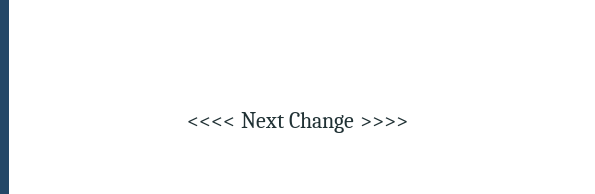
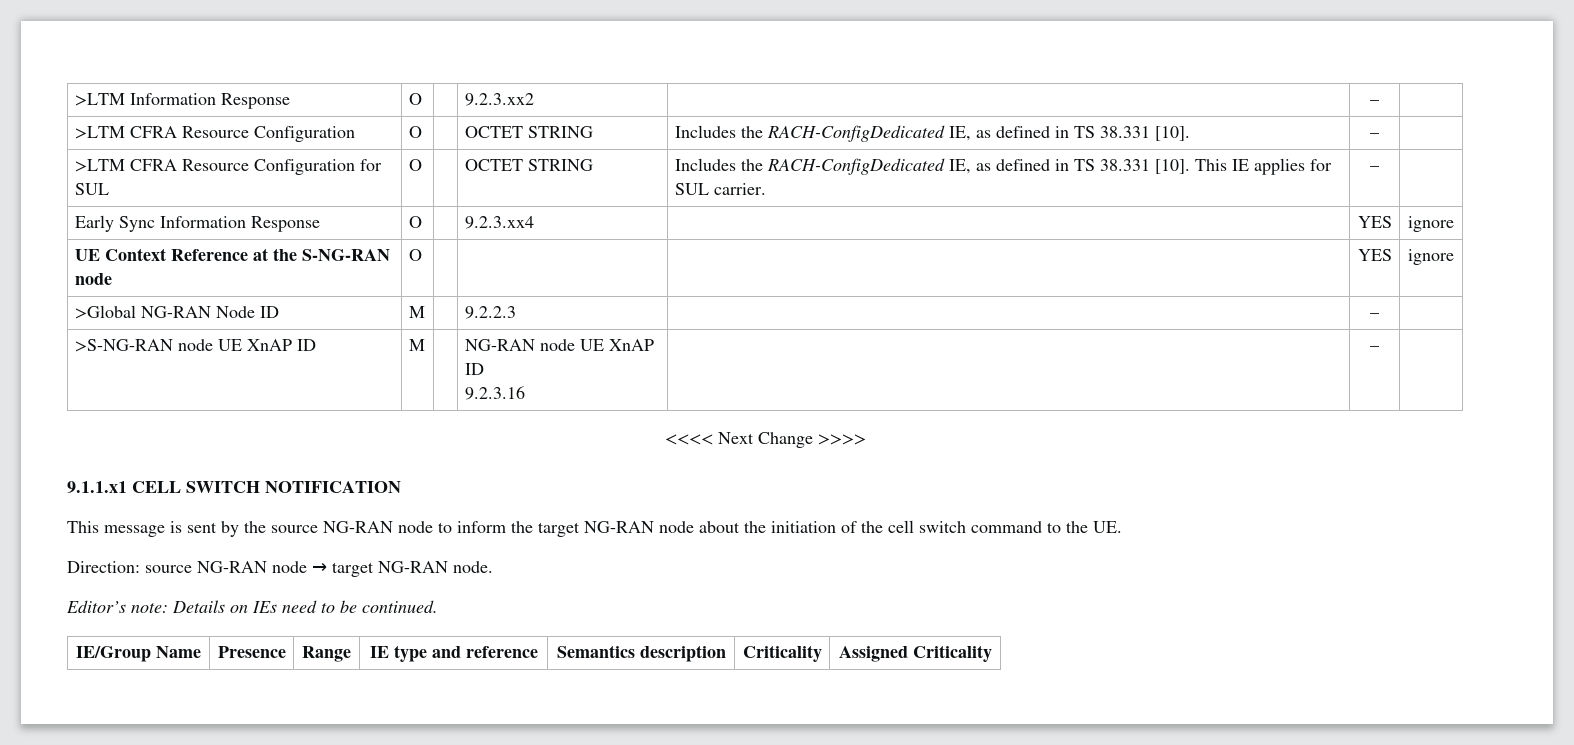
[186,112,409,133] <<<< Next Change >>>> -> [74,93,290,109] [408,93,422,105] [464,93,534,106] [1370,100,1379,105] [74,126,355,142] [408,126,422,138] [464,126,593,138] [674,125,1190,142] [1370,133,1379,138] [74,159,382,175] [74,183,109,195] [408,159,422,171] [464,159,593,171] [674,158,1332,175] [674,183,766,195] [1370,166,1379,171] [74,215,320,232] [408,216,422,228] [464,216,534,229] [1357,216,1392,228] [1408,216,1454,232] [74,248,390,261] [74,273,112,285] [408,249,422,261] [1357,249,1392,261] [1408,249,1454,265] [74,305,279,319] [408,306,425,318] [464,306,516,319] [1370,313,1379,318] [74,339,316,352] [408,339,425,351] [464,339,654,351] [464,363,484,375] [464,386,525,400] [1370,346,1379,351] [664,432,866,448] [67,481,401,493] [67,520,1122,537] [67,561,493,577] [66,600,438,613] [76,646,201,662] [217,646,286,658] [302,646,351,662] [369,645,538,662] [556,645,726,662] [742,645,822,662] [838,645,992,662] >LTM Information Response | O | | 9.2.3.xx2 | | – | // >LTM CFRA Resource Configuration | O | | OCTET STRING | Includes the RACH-ConfigDedicated IE, as defined in TS 38.331 [10]. | – | // >LTM CFRA Resource Configuration for SUL | O | | OCTET STRING | Includes the RACH-ConfigDedicated IE, as defined in TS 38.331 [10]. This IE applies for SUL carrier. | – | // Early Sync Information Response | O | | 9.2.3.xx4 | | YES | ignore // UE Context Reference at the S-NG-RAN node | O | | | | YES | ignore // >Global NG-RAN Node ID | M | | 9.2.2.3 | | – | // >S-NG-RAN node UE XnAP ID | M | | NG-RAN node UE XnAP ID // 9.2.3.16 | | – | // <<<< Next Change >>>> // 9.1.1.x1 CELL SWITCH NOTIFICATION // This message is sent by the source NG-RAN node to inform the target NG-RAN node about the initiation of the cell switch command to the UE. // Direction: source NG-RAN node → target NG-RAN node. // Editor’s note: Details on IEs need to be continued. // IE/Group Name | Presence | Range | IE type and reference | Semantics description | Criticality | Assigned Criticality

